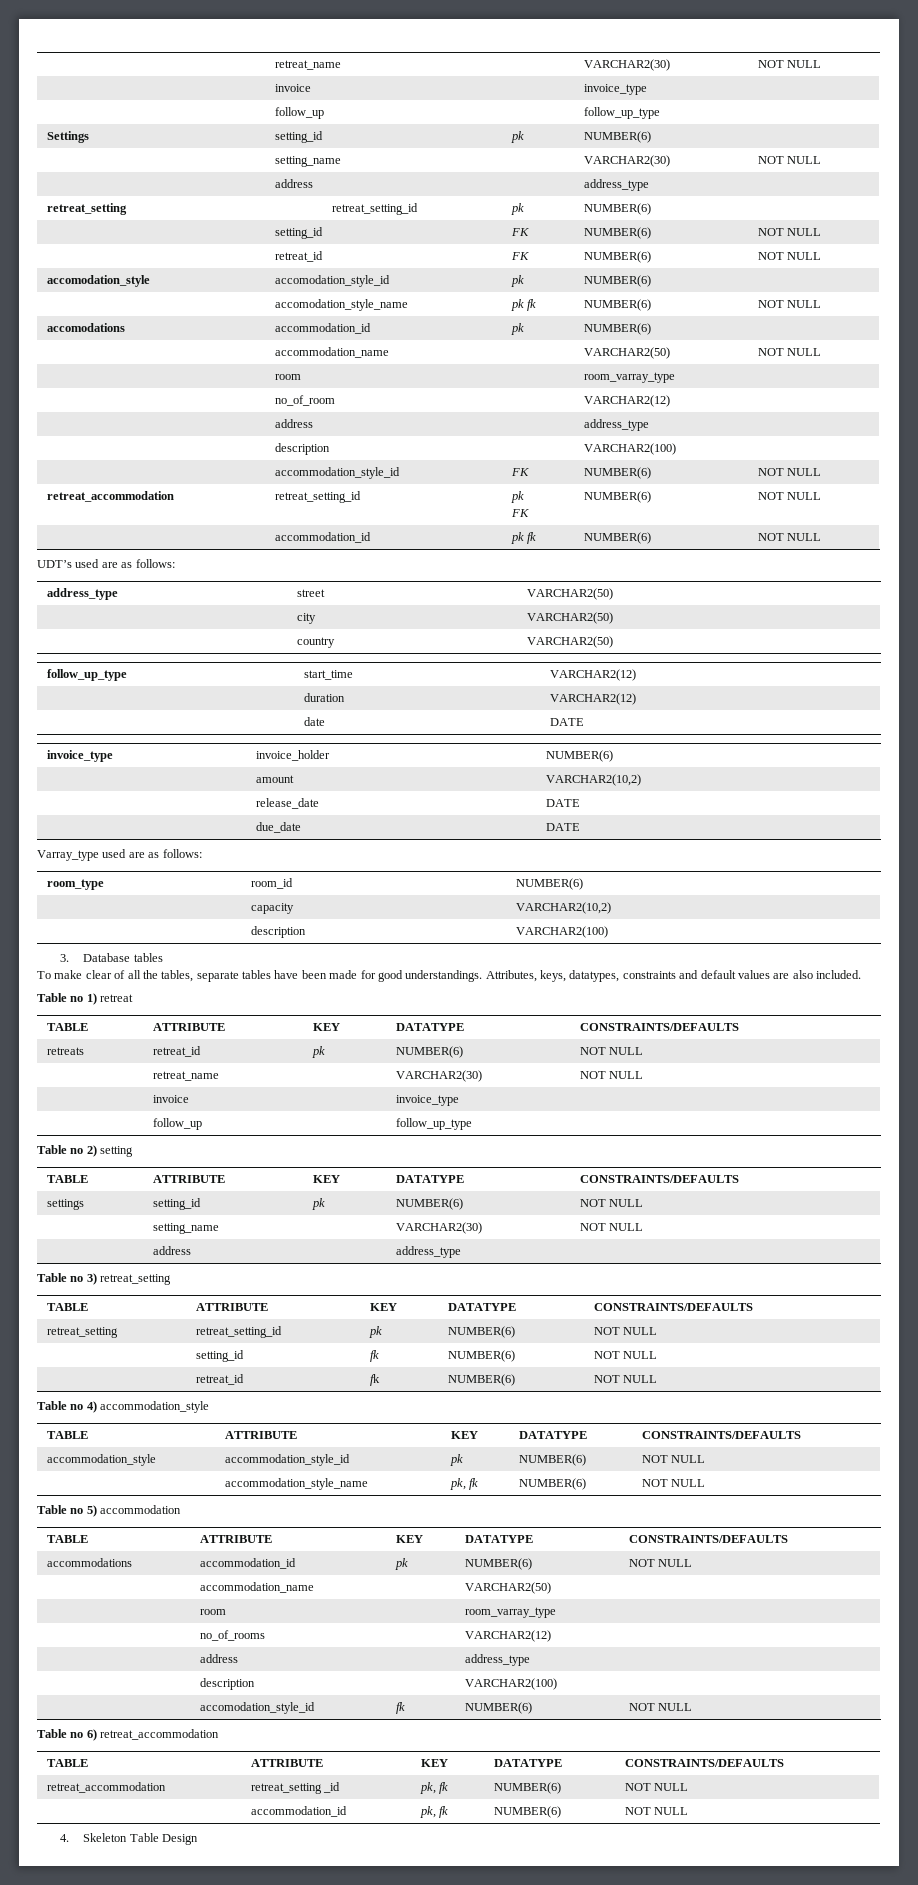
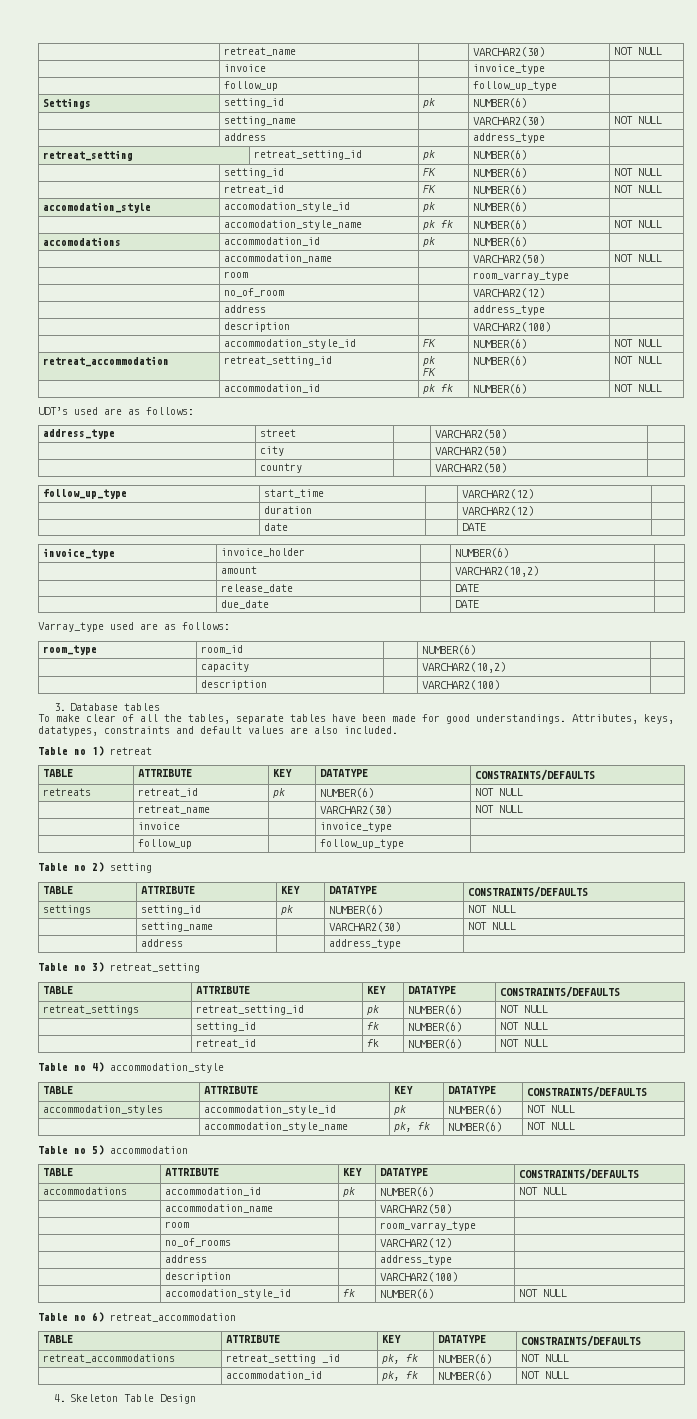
[46,1327,118,1338] retreat_setting -> [42,1005,139,1015] retreat_settings
[46,1454,156,1466] accommodation_style -> [42,1105,163,1115] accommodation_styles
[46,1782,166,1793] retreat_accommodation -> [42,1354,175,1363] retreat_accommodations

